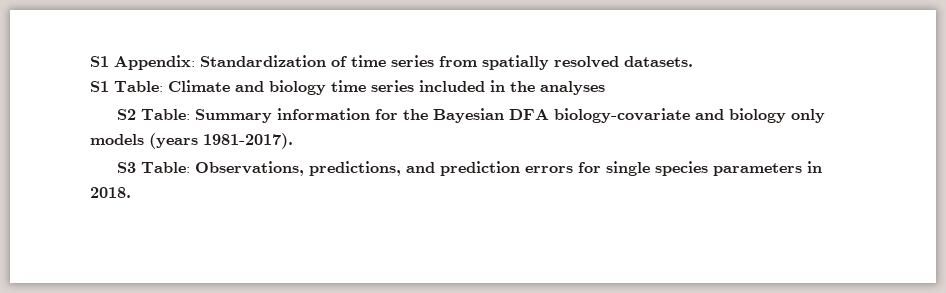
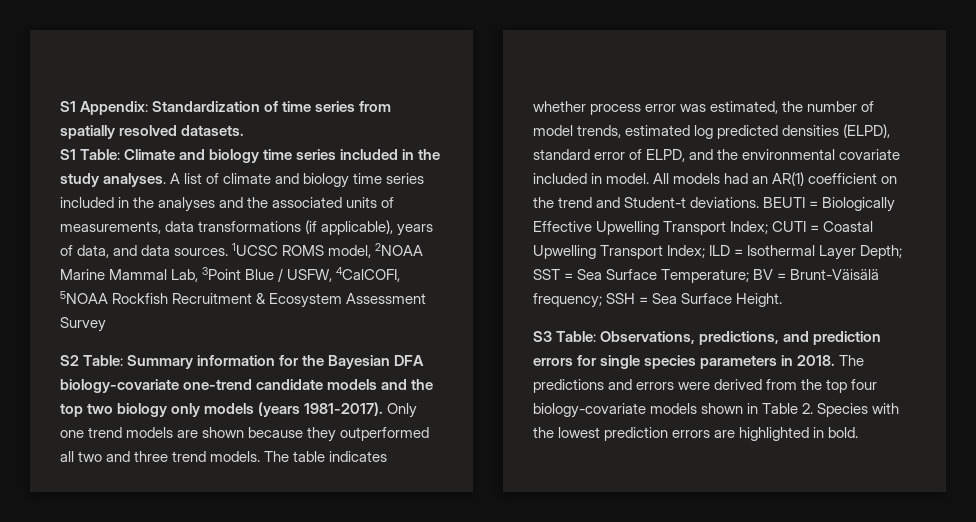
[540,81,605,95] analyses -> [60,173,425,188] [60,197,395,212] [60,220,434,236] [60,243,424,258] [60,267,401,282] [60,291,427,308] [60,317,106,332] study analyses. A list of climate and biology time series included in the analyses and the associated units of measurements, data transformations (if applicable), years of data, and data sources. 1UCSC ROMS model, 2NOAA Marine Mammal Lab, 3Point Blue / USFW, 4CalCOFI, 5NOAA Rockfish Recruitment & Ecosystem Assessment Survey
[694,109,724,120] and -> [183,379,434,390] [60,403,114,417] one-trend candidate models and the top two
(293, 141) none -> [387,403,418,418] [60,427,430,442] [60,451,388,462] [533,101,875,115] [533,124,891,139] [533,149,901,162] [533,172,898,186] [533,197,896,212] [533,221,874,235] [533,245,903,260] [533,269,880,283] [533,293,783,308] Only one trend models are shown because they outperformed all two and three trend models. The table indicates whether process error was estimated, the number of model trends, estimated log predicted densities (ELPD), standard error of ELPD, and the environmental covariate included in model. All models had an AR(1) coefficient on the trend and Student-t deviations. BEUTI = Biologically Effective Upwelling Transport Index; CUTI = Coastal Upwelling Transport Index; ILD = Isothermal Layer Depth; SST = Sea Surface Temperature; BV = Brunt-Väisälä frequency; SSH = Sea Surface Height.
(131, 192) none -> [839,355,865,366] [533,379,878,393] [533,403,900,418] [533,427,859,441] The predictions and errors were derived from the top four biology-covariate models shown in Table 2. Species with the lowest prediction errors are highlighted in bold.

